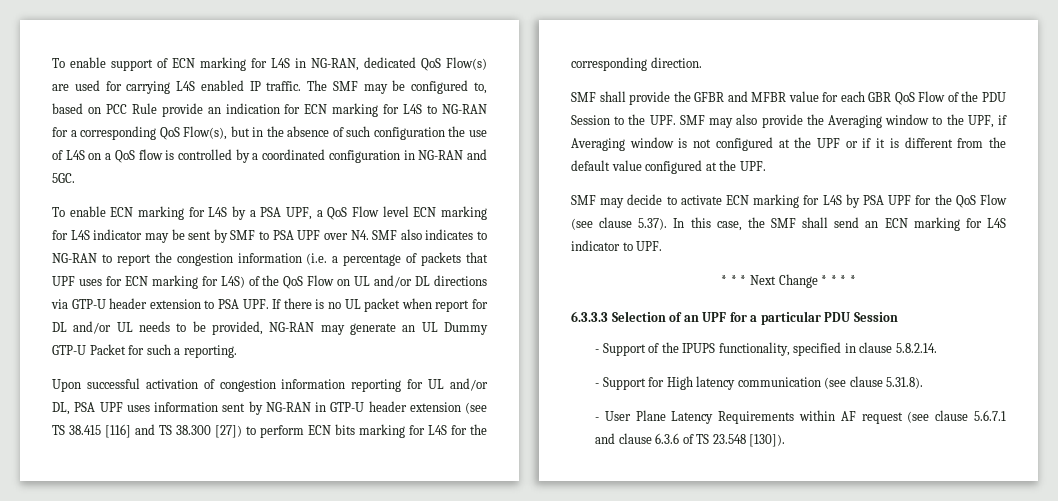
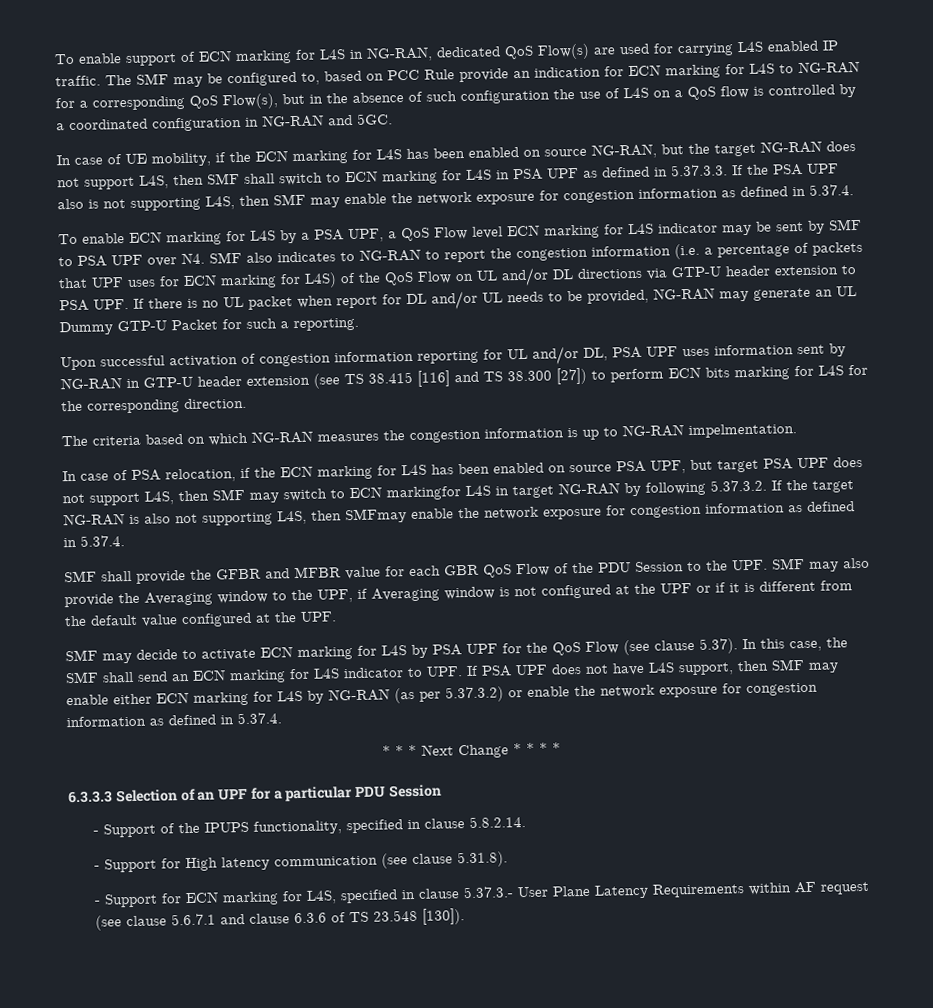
(75, 178) none -> [56,140,856,167] [57,163,839,190] [57,184,854,211] // In case of UE mobility, if the ECN marking for L4S has been enabled on source NG-RAN, but the target NG-RAN does not support L4S, then SMF shall switch to ECN marking for L4S in PSA UPF as defined in 5.37.3.3. If the PSA UPF also is not supporting L4S, then SMF may enable the network exposure for congestion information as defined in 5.37.4.
(702, 62) none -> [61,423,797,447] [62,456,863,483] [62,479,854,506] [63,501,855,527] [63,535,125,548] // The criteria based on which NG-RAN measures the congestion information is up to NG-RAN impelmentation. // In case of PSA relocation, if the ECN marking for L4S has been enabled on source PSA UPF, but target PSA UPF does not support L4S, then SMF may switch to ECN markingfor L4S in target NG-RAN by following 5.37.3.2. If the target NG-RAN is also not supporting L4S, then SMFmay enable the network exposure for congestion information as defined in 5.37.4.
(663, 246) none -> [466,659,839,677] [66,682,818,706] [66,712,282,728] If PSA UPF does not have L4S support, then SMF may enable either ECN marking for L4S by NG-RAN (as per 5.37.3.2) or enable the network exposure for congestion information as defined in 5.37.4.
(600, 419) none -> [104,886,515,908] Support for ECN marking for L4S, specified in clause 5.37.3.-

